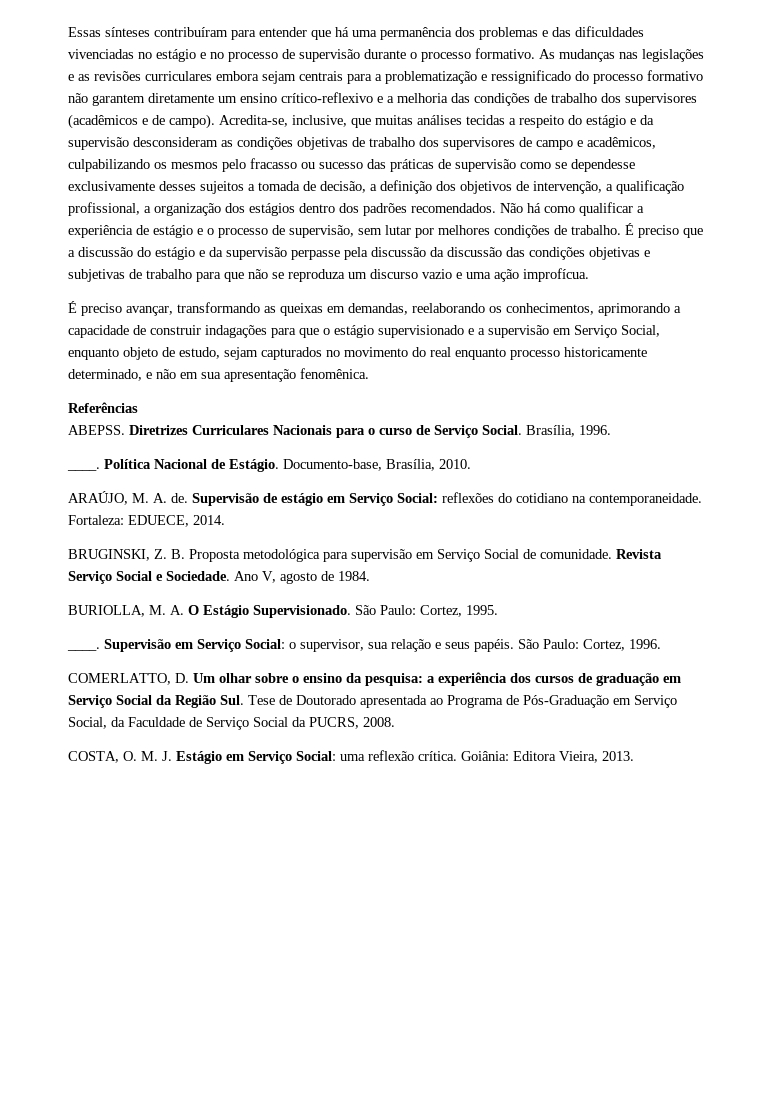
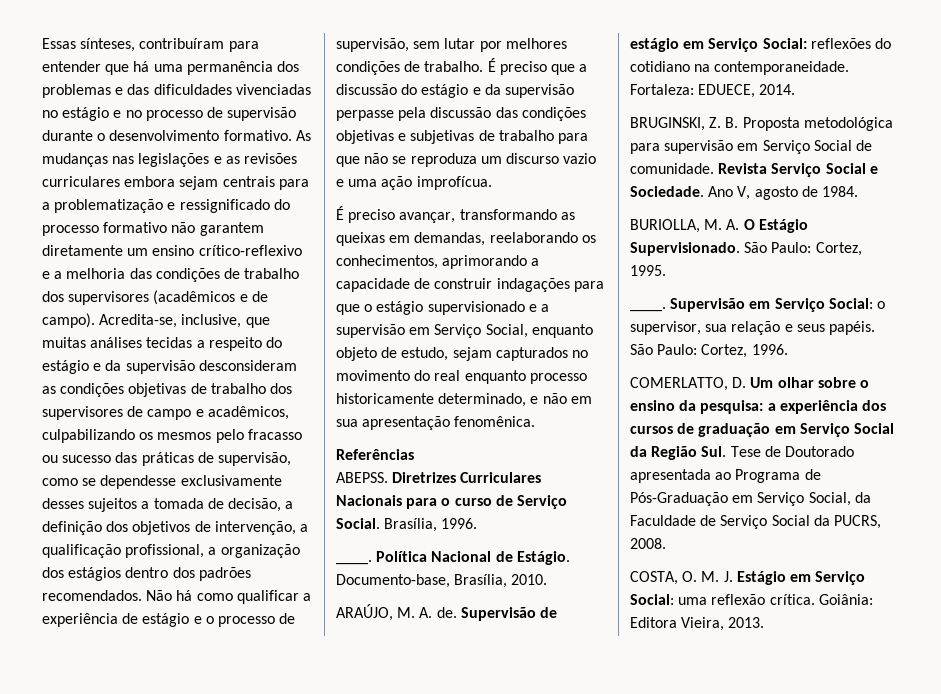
[105,27,150,37] sínteses -> [80,38,136,52] sínteses,
[421,52,471,62] processo -> [109,130,220,141] desenvolvimento
[455,159,516,172] supervisão -> [217,452,291,466] supervisão,
[430,247,502,257] da discussão -> (492, 112) none

